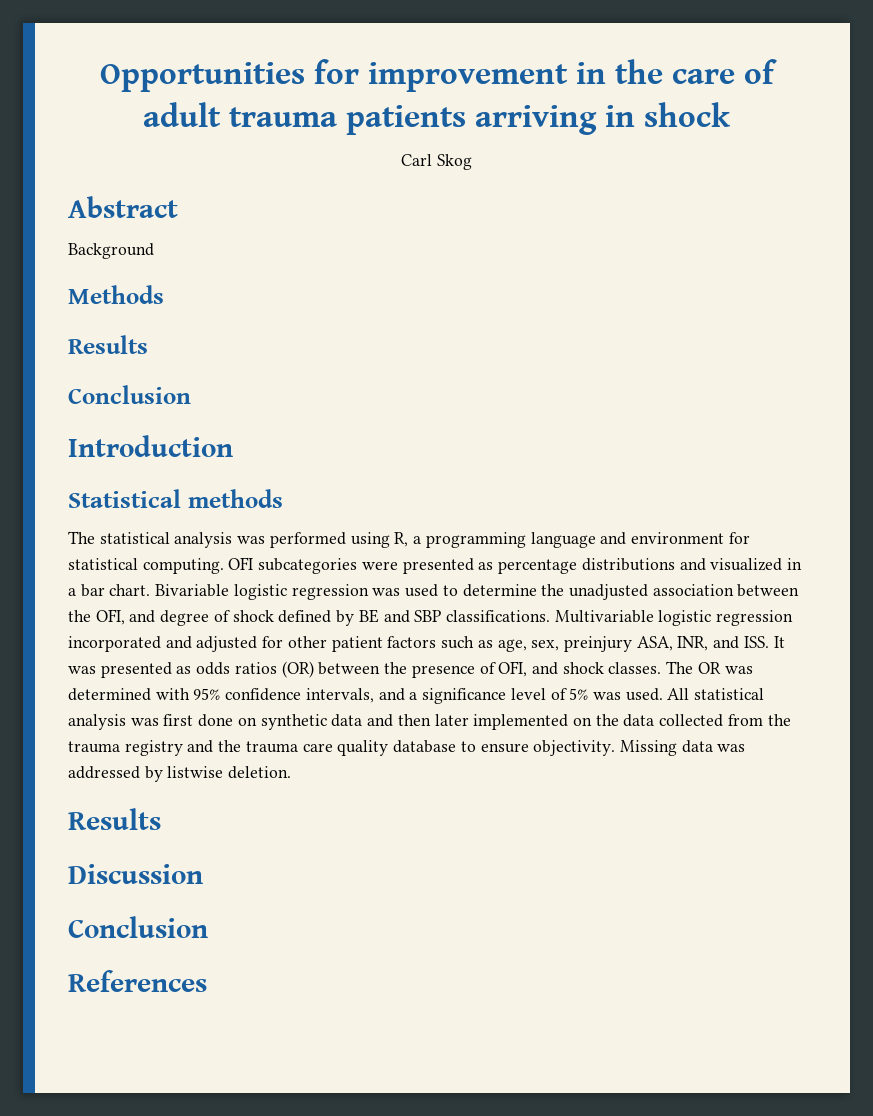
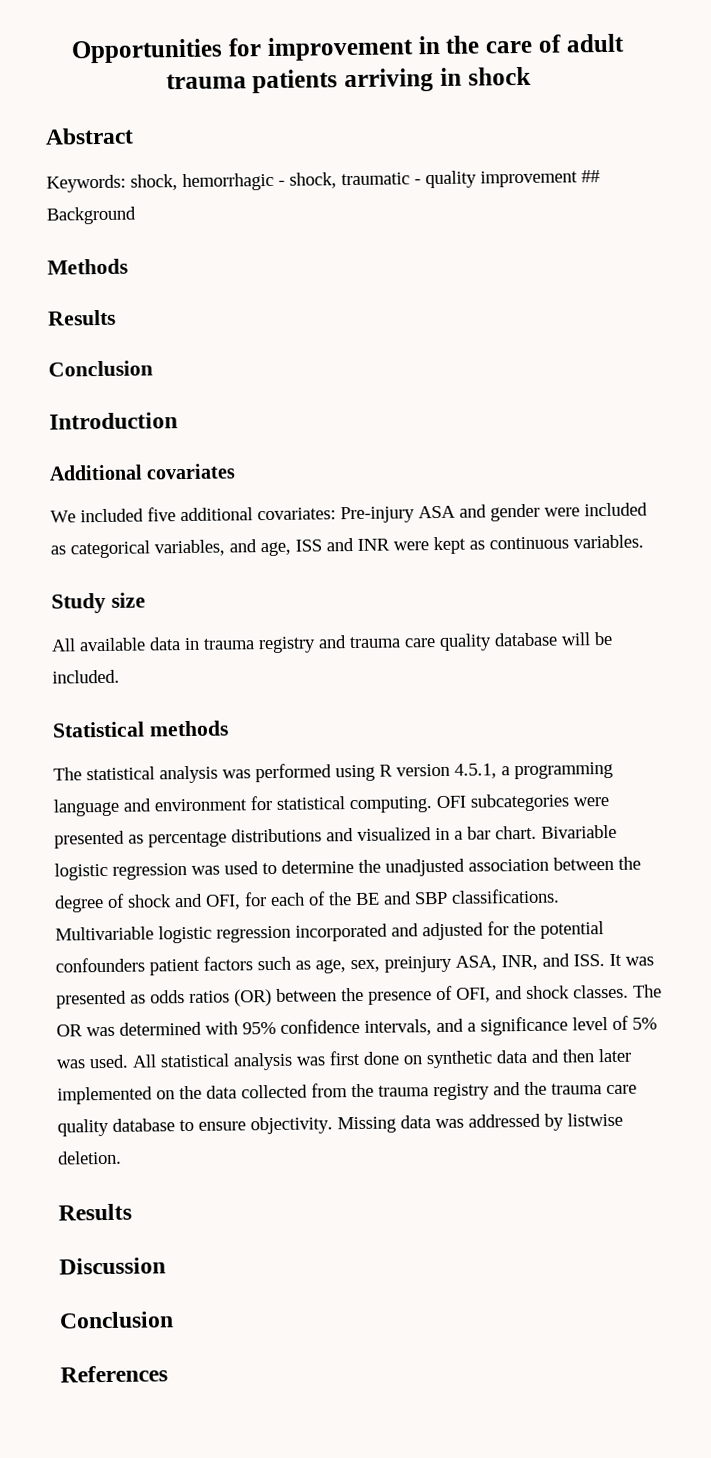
[401,154,472,170] // Carl Skog -> (531, 76) none
(178, 207) none -> [46,170,600,193] Keywords: shock, hemorrhagic - shock, traumatic - quality improvement ##
(233, 446) none -> [49,463,237,481] [50,502,648,524] [50,534,644,559] [51,592,146,614] [51,631,613,654] [52,669,120,684] // Additional covariates // We included five additional covariates: Pre-injury ASA and gender were included as categorical variables, and age, ISS and INR were kept as continuous variables. // Study size // All available data in trauma registry and trauma care quality database will be included.
[394,532,409,547] R, -> [379,763,497,779] R version 4.5.1,
[95,609,156,625] OFI, and -> (641, 863) none
[278,610,355,626] defined by -> [174,891,352,910] and OFI, for each of the
[287,636,327,648] other -> [513,921,604,939] [55,957,145,973] the potential confounders

